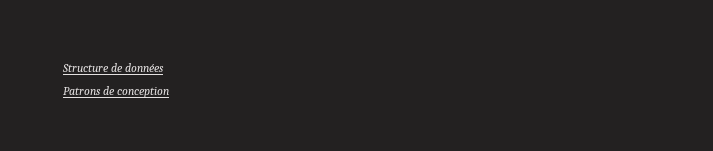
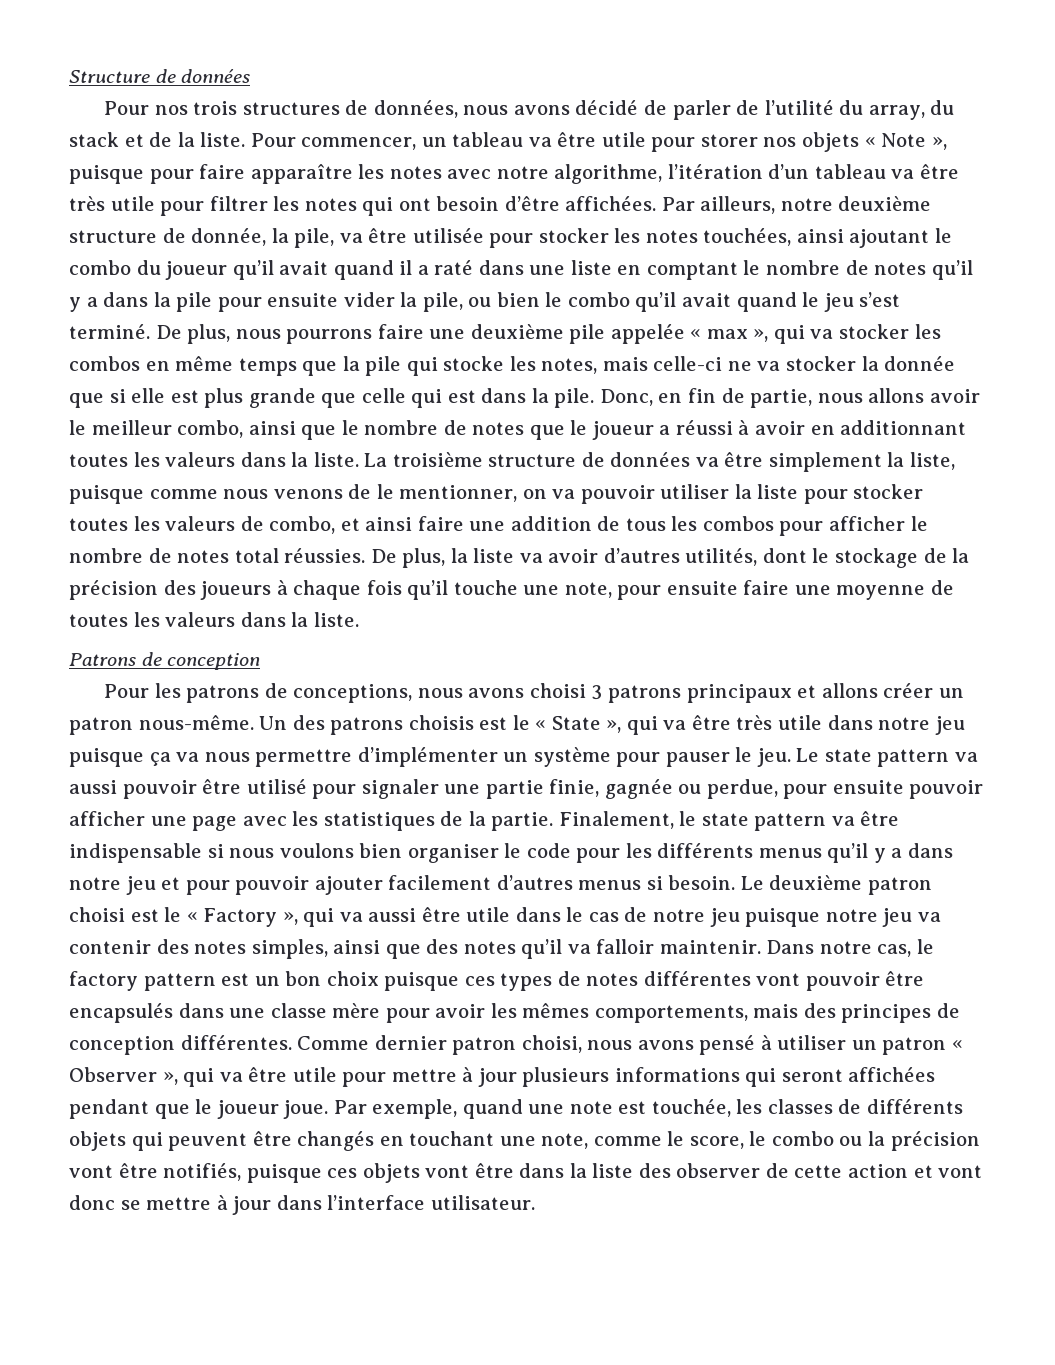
[63,86,170,98] Patrons de conception -> [104,100,955,120] [69,132,947,152] [69,164,959,184] [69,196,932,216] [69,228,953,248] [69,260,973,280] [69,292,901,312] [69,324,941,344] [69,356,956,376] [69,388,980,408] [69,420,967,440] [69,452,956,472] [69,484,924,504] [69,516,928,536] [69,548,970,568] [69,580,955,600] [69,612,359,627] [69,652,261,670] [104,683,964,703] [69,715,965,735] [69,747,979,767] [69,779,984,799] [69,811,900,831] [69,843,954,863] [69,875,932,895] [69,907,941,927] [69,939,935,959] [69,971,925,991] [69,1003,960,1023] [69,1035,963,1055] [69,1067,936,1087] [69,1099,964,1119] [69,1131,980,1151] [69,1163,983,1183] [69,1195,535,1215] Pour nos trois structures de données, nous avons décidé de parler de l’utilité du array, du stack et de la liste. Pour commencer, un tableau va être utile pour storer nos objets « Note », puisque pour faire apparaître les notes avec notre algorithme, l’itération d’un tableau va être très utile pour filtrer les notes qui ont besoin d’être affichées. Par ailleurs, notre deuxième structure de donnée, la pile, va être utilisée pour stocker les notes touchées, ainsi ajoutant le combo du joueur qu’il avait quand il a raté dans une liste en comptant le nombre de notes qu’il y a dans la pile pour ensuite vider la pile, ou bien le combo qu’il avait quand le jeu s’est terminé. De plus, nous pourrons faire une deuxième pile appelée « max », qui va stocker les combos en même temps que la pile qui stocke les notes, mais celle-ci ne va stocker la donnée que si elle est plus grande que celle qui est dans la pile. Donc, en fin de partie, nous allons avoir le meilleur combo, ainsi que le nombre de notes que le joueur a réussi à avoir en additionnant toutes les valeurs dans la liste. La troisième structure de données va être simplement la liste, puisque comme nous venons de le mentionner, on va pouvoir utiliser la liste pour stocker toutes les valeurs de combo, et ainsi faire une addition de tous les combos pour afficher le nombre de notes total réussies. De plus, la liste va avoir d’autres utilités, dont le stockage de la précision des joueurs à chaque fois qu’il touche une note, pour ensuite faire une moyenne de toutes les valeurs dans la liste. // Patrons de conception // Pour les patrons de conceptions, nous avons choisi 3 patrons principaux et allons créer un patron nous-même. Un des patrons choisis est le « State », qui va être très utile dans notre jeu puisque ça va nous permettre d’implémenter un système pour pauser le jeu. Le state pattern va aussi pouvoir être utilisé pour signaler une partie finie, gagnée ou perdue, pour ensuite pouvoir afficher une page avec les statistiques de la partie. Finalement, le state pattern va être indispensable si nous voulons bien organiser le code pour les différents menus qu’il y a dans notre jeu et pour pouvoir ajouter facilement d’autres menus si besoin. Le deuxième patron choisi est le « Factory », qui va aussi être utile dans le cas de notre jeu puisque notre jeu va contenir des notes simples, ainsi que des notes qu’il va falloir maintenir. Dans notre cas, le factory pattern est un bon choix puisque ces types de notes différentes vont pouvoir être encapsulés dans une classe mère pour avoir les mêmes comportements, mais des principes de conception différentes. Comme dernier patron choisi, nous avons pensé à utiliser un patron « Observer », qui va être utile pour mettre à jour plusieurs informations qui seront affichées pendant que le joueur joue. Par exemple, quand une note est touchée, les classes de différents objets qui peuvent être changés en touchant une note, comme le score, le combo ou la précision vont être notifiés, puisque ces objets vont être dans la liste des observer de cette action et vont donc se mettre à jour dans l’interface utilisateur.

